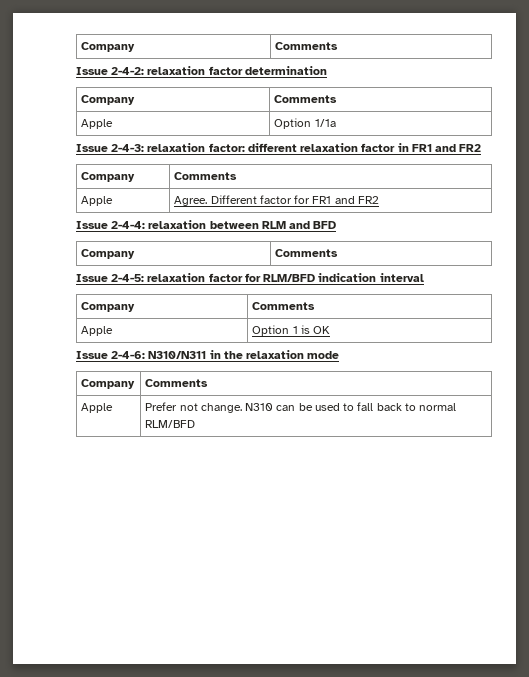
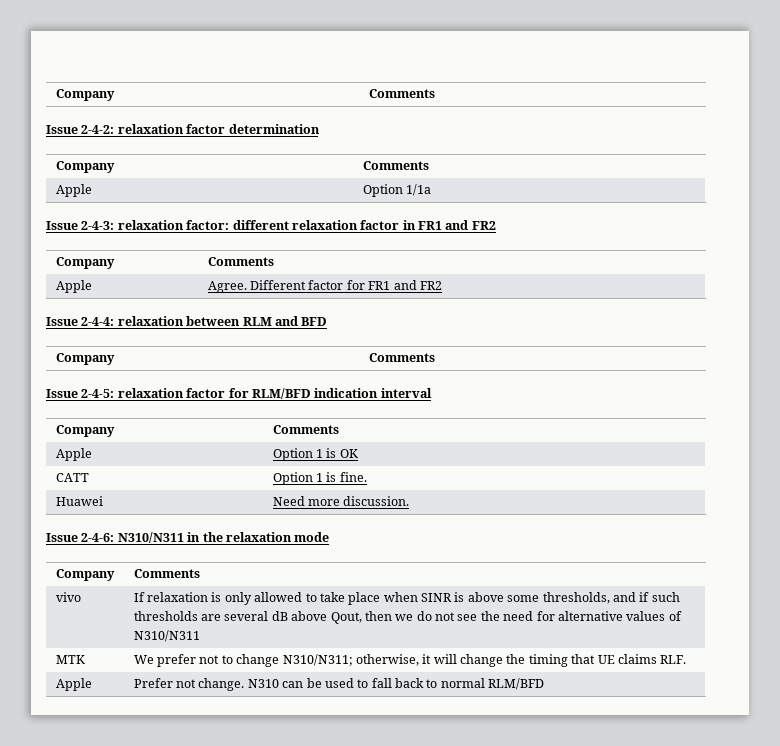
(331, 330) none -> [55,473,89,482] [272,472,367,485] [55,496,103,506] [272,496,410,506] // CATT | Option 1 is fine. // Huawei | Need more discussion.
(209, 383) none -> [55,592,81,602] [133,592,680,605] [133,611,682,624] [133,630,200,642] [55,655,85,664] [133,654,687,667] // vivo | If relaxation is only allowed to take place when SINR is above some thresholds, and if such thresholds are several dB above Qout, then we do not see the need for alternative values of N310/N311 // MTK | We prefer not to change N310/N311; otherwise, it will change the timing that UE claims RLF.

